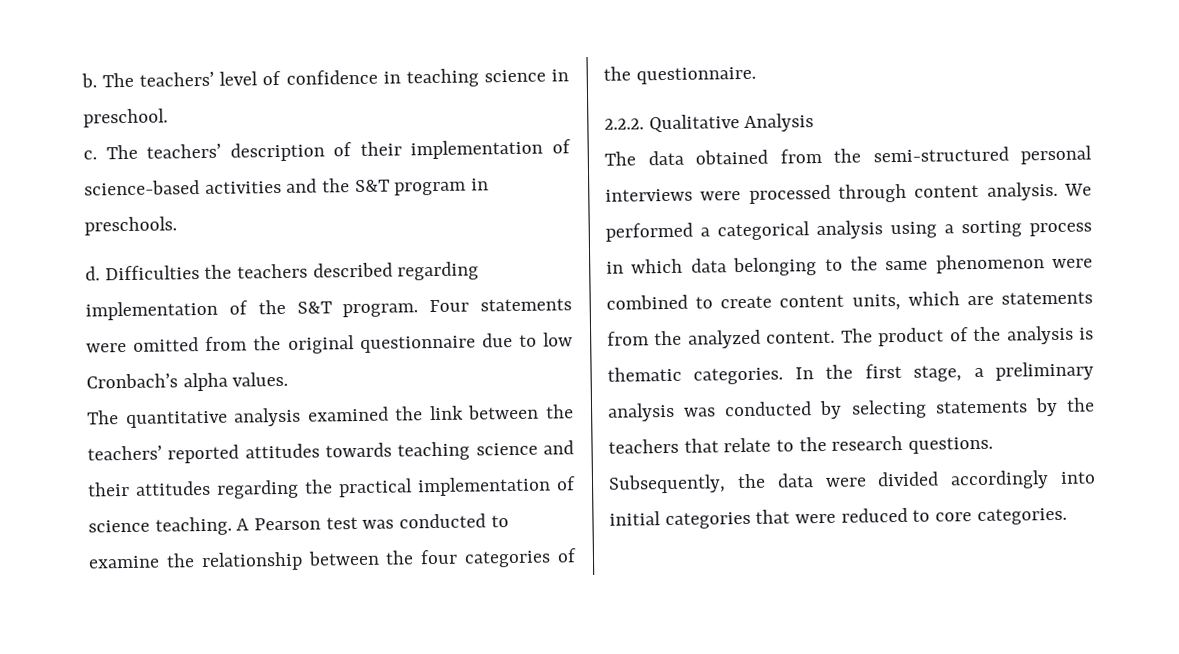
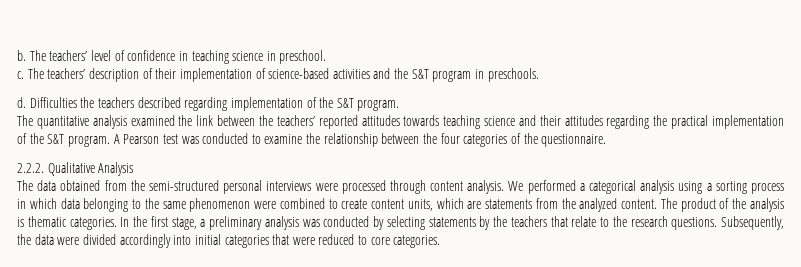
[429,298,572,313] [86,332,573,354] [86,371,289,392] Four statements were omitted from the original questionnaire due to low Cronbach’s alpha values. -> (400, 105) none
[88,516,232,536] science teaching. -> [29,133,110,147] the S&T program.

